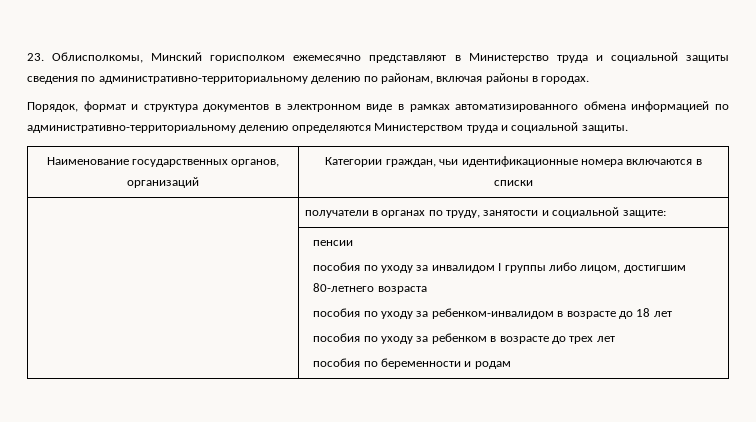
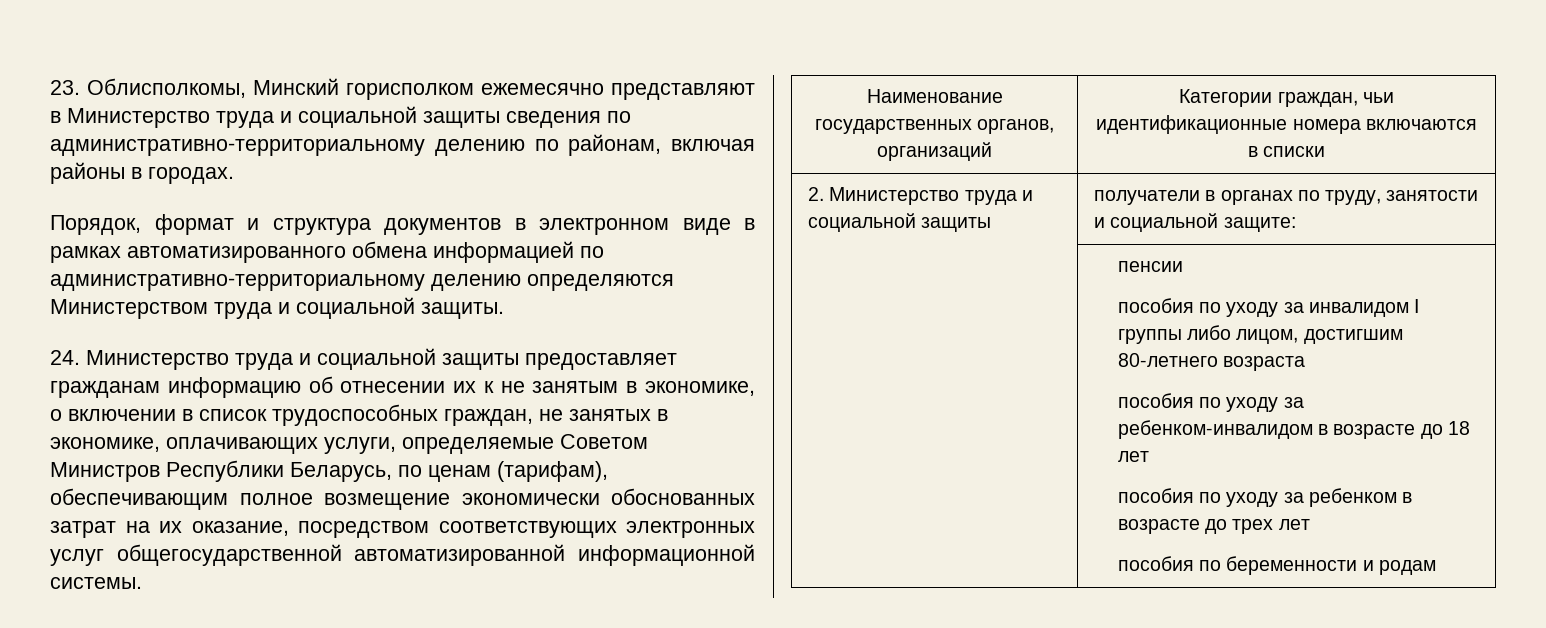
(628, 129) none -> [50,348,677,370] [50,376,755,398] [50,404,668,426] [50,434,648,454] [50,460,608,482] [50,488,755,510] [50,521,755,538] [50,544,755,566] [50,577,142,589] // 24. Министерство труда и социальной защиты предоставляет гражданам информацию об отнесении их к не занятым в экономике, о включении в список трудоспособных граждан, не занятых в экономике, оплачивающих услуги, определяемые Советом Министров Республики Беларусь, по ценам (тарифам), обеспечивающим полное возмещение экономически обоснованных затрат на их оказание, посредством соответствующих электронных услуг общегосударственной автоматизированной информационной системы.
(533, 183) none -> [808,187,1033,205] [808,213,992,232] 2. Министерство труда и социальной защиты

